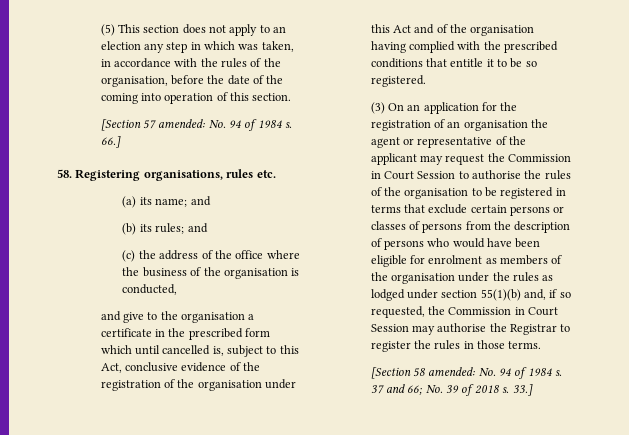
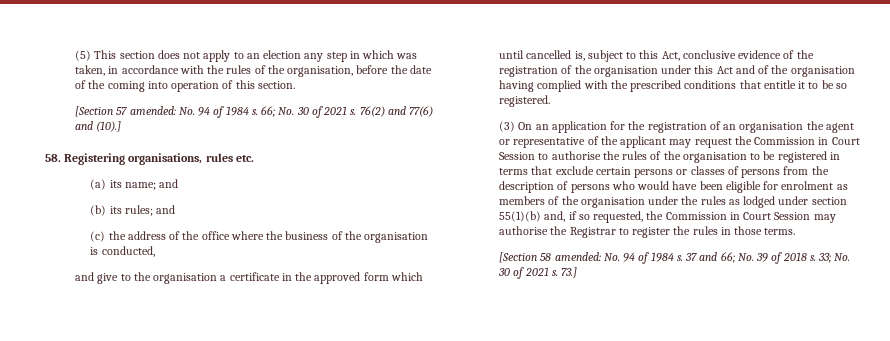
[100,136,121,148] 66.] -> [261,106,434,118] [75,121,122,132] 66; No. 30 of 2021 s. 76(2) and 77(6) and (10).]
[188,328,243,340] prescribed -> [314,272,361,284] approved
[512,384,533,396] 33.] -> [818,253,851,263] [498,267,578,279] 33; No. 30 of 2021 s. 73.]

